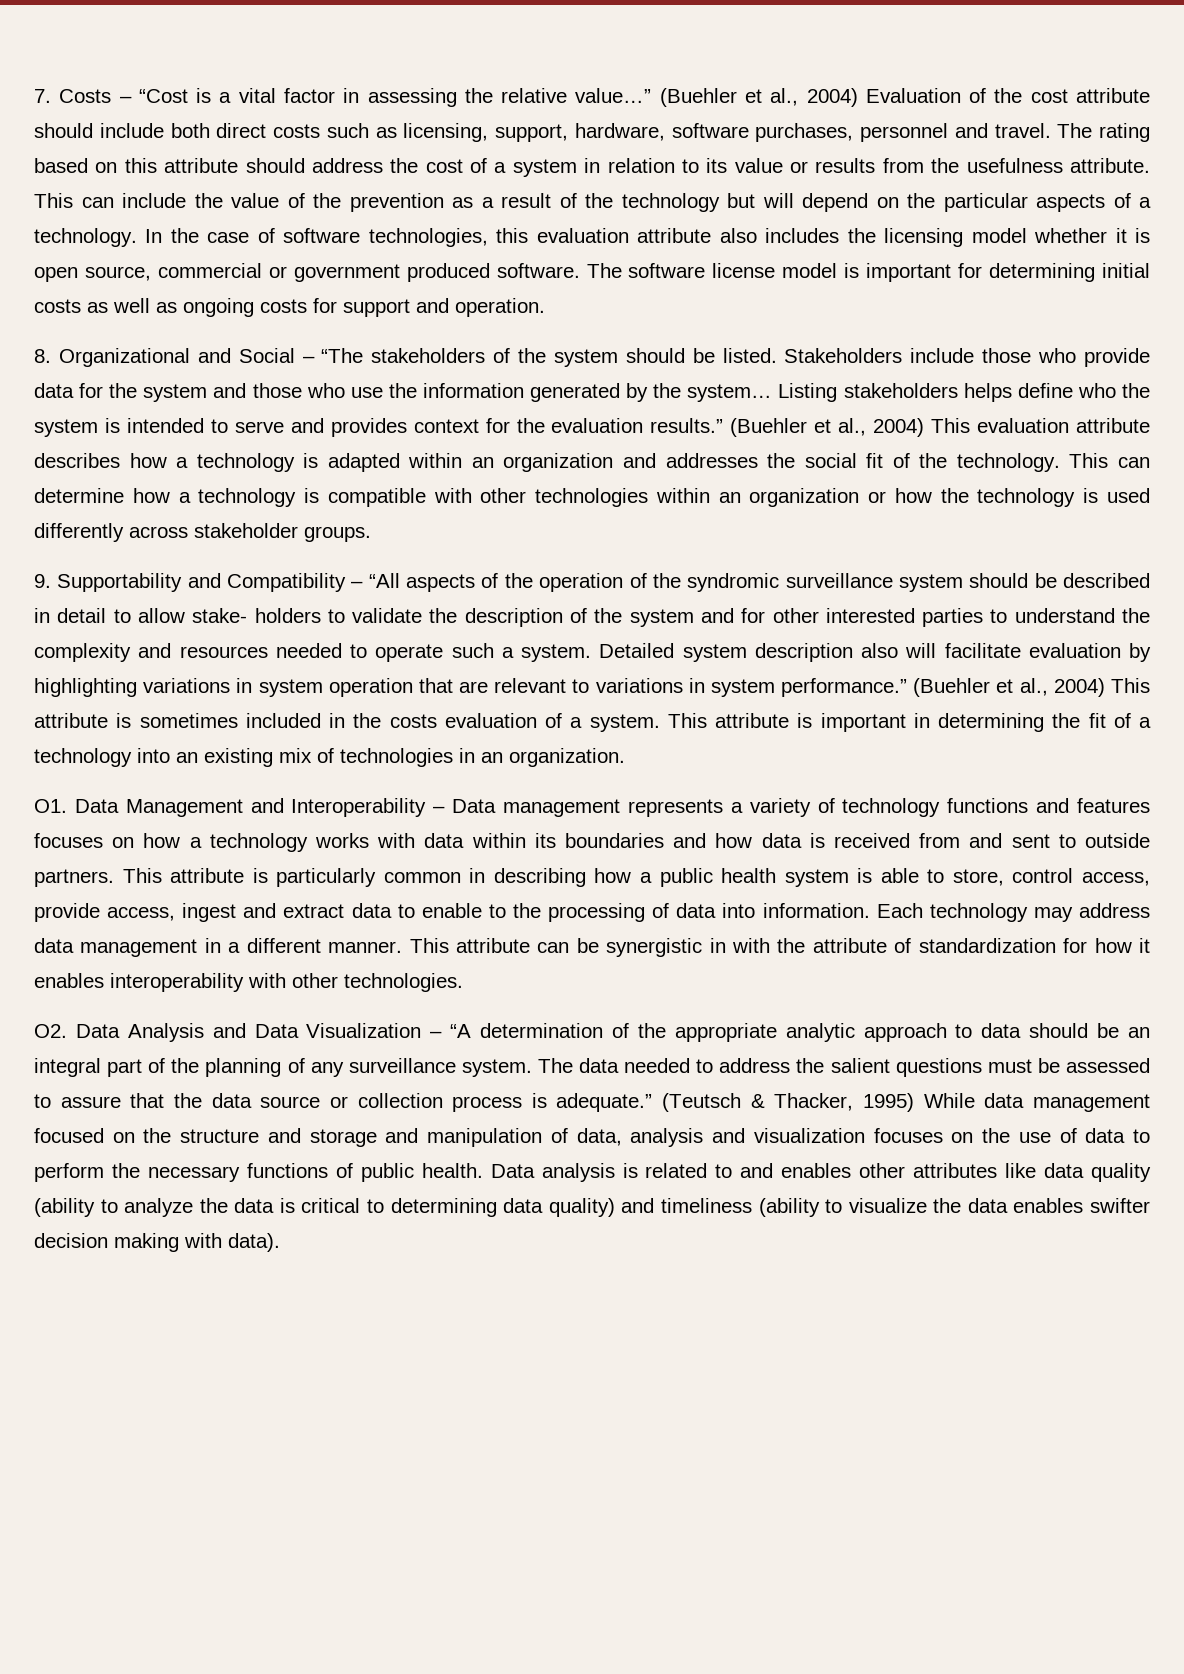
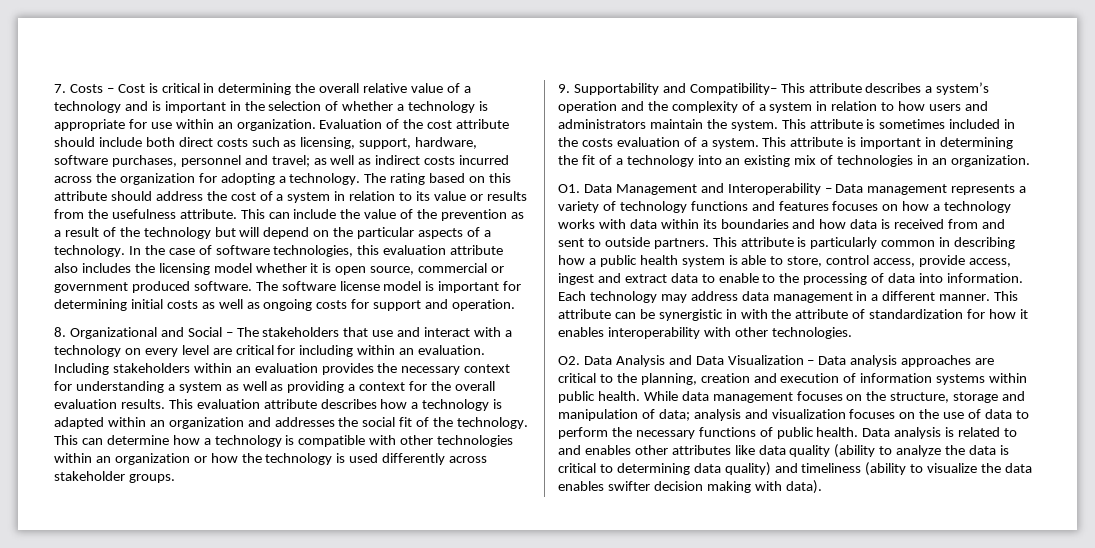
[138,88,858,107] “Cost is a vital factor in assessing the relative value…” (Buehler et al., 2004) -> [117,83,471,95] [54,101,489,113] [54,119,316,131] Cost is critical in determining the overall relative value of a technology and is important in the selection of whether a technology is appropriate for use within an organization.
[994,123,1051,138] travel. -> [271,155,510,167] [54,173,361,185] travel; as well as indirect costs incurred across the organization for adopting a technology.
[321,348,1150,367] [34,383,1150,402] [34,418,925,437] “The stakeholders of the system should be listed. Stakeholders include those who provide data for the system and those who use the information generated by the system… Listing stakeholders helps define who the system is intended to serve and provides context for the evaluation results.” (Buehler et al., 2004) -> [236,327,512,337] [54,345,486,357] [54,363,511,375] [54,381,495,393] [54,399,165,409] The stakeholders that use and interact with a technology on every level are critical for including within an evaluation. Including stakeholders within an evaluation provides the necessary context for understanding a system as well as providing a context for the overall evaluation results.
[227,573,1151,592] [34,608,1150,627] [34,643,1151,662] [34,678,1105,697] Compatibility – “All aspects of the operation of the syndromic surveillance system should be described in detail to allow stake- holders to validate the description of the system and for other interested parties to understand the complexity and resources needed to operate such a system. Detailed system description also will facilitate evaluation by highlighting variations in system operation that are relevant to variations in system performance.” (Buehler et al., 2004) -> [689,82,990,95] [558,101,988,113] [558,119,778,131] Compatibility– This attribute describes a system’s operation and the complexity of a system in relation to how users and administrators maintain the system.
[450,1023,1151,1042] [34,1058,1150,1077] [34,1093,915,1112] “A determination of the appropriate analytic approach to data should be an integral part of the planning of any surveillance system. The data needed to address the salient questions must be assessed to assure that the data source or collection process is adequate.” (Teutsch & Thacker, 1995) -> [818,355,995,367] [558,373,1028,385] [558,391,640,403] Data analysis approaches are critical to the planning, creation and execution of information systems within public health.
[34,1128,301,1143] focused on the structure and -> [796,391,950,403] focuses on the structure,
[576,1128,622,1146] data, -> [658,409,690,421] data;

